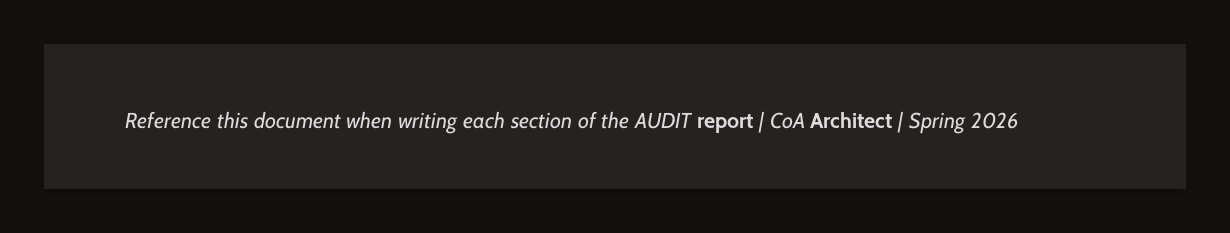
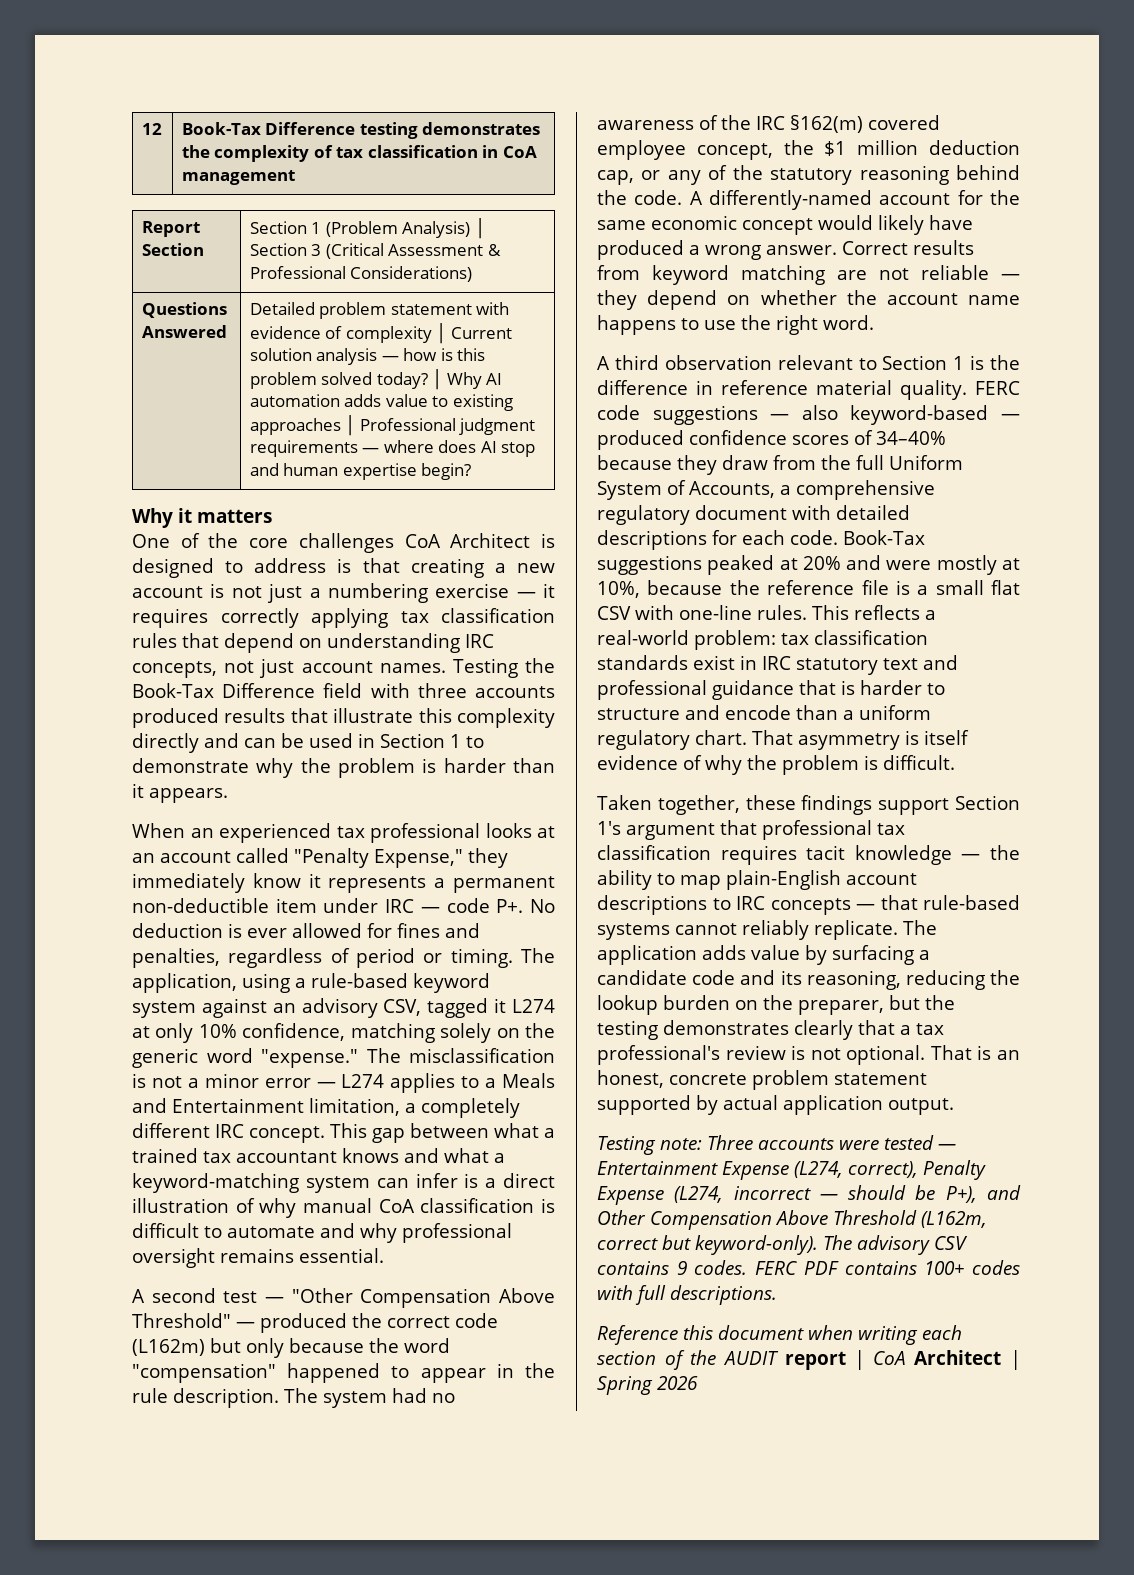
(125, 120) none -> [141,123,162,135] [181,122,541,139] [181,145,537,162] [181,170,295,185] [141,221,200,237] [141,243,204,256] [249,218,485,239] [249,243,501,259] [249,266,473,282] [141,302,227,318] [141,325,227,338] [249,302,510,319] [249,323,512,344] [249,348,486,365] [249,369,503,390] [249,394,513,411] [249,415,536,436] [249,440,536,457] [249,463,472,480] [132,508,272,528] [132,533,555,553] [132,558,555,578] [132,583,555,603] [132,608,555,628] [132,633,494,653] [132,658,555,678] [132,683,555,698] [132,708,555,728] [132,733,484,753] [132,758,555,778] [132,783,228,803] [132,823,555,843] [132,848,508,868] [132,873,555,893] [132,898,555,913] [132,923,480,938] [132,948,555,968] [132,973,490,993] [132,998,555,1018] [132,1023,555,1043] [132,1048,555,1068] [132,1073,555,1093] [132,1098,520,1118] [132,1123,555,1143] [132,1148,505,1163] [132,1173,555,1193] [132,1198,555,1218] [132,1223,512,1243] [132,1248,384,1268] [132,1288,555,1308] [132,1313,498,1333] [132,1338,450,1358] [132,1363,555,1383] [132,1388,455,1408] [597,115,940,133] [597,140,1020,160] [597,165,1020,185] [597,190,1020,210] [597,215,973,235] [597,240,974,260] [597,265,1020,285] [597,290,1020,310] [597,315,874,335] [597,355,1020,370] [597,380,1020,400] [597,405,1020,425] [597,430,946,450] [597,455,963,475] [597,480,935,500] [597,505,910,525] [597,530,925,550] [597,555,1020,575] [597,580,1020,598] [597,605,936,620] [597,630,928,650] [597,655,958,675] [597,680,945,700] [597,705,931,720] [597,730,969,750] [597,755,955,775] [597,795,1020,815] [597,820,905,840] [597,845,1020,865] [597,870,917,890] [597,895,1020,915] [597,920,937,940] [597,945,930,965] [597,970,1020,990] [597,995,955,1015] [597,1020,944,1040] [597,1045,1020,1065] [597,1070,927,1090] [597,1095,954,1115] [597,1135,956,1155] [597,1160,986,1180] [597,1185,1021,1205] [597,1210,987,1230] [597,1235,968,1255] [597,1260,1020,1275] [597,1285,777,1305] 12 | Book-Tax Difference testing demonstrates the complexity of tax classification in CoA management // Report Section | Section 1 (Problem Analysis) │ Section 3 (Critical Assessment & Professional Considerations) // Questions Answered | Detailed problem statement with evidence of complexity │ Current solution analysis — how is this problem solved today? │ Why AI automation adds value to existing approaches │ Professional judgment requirements — where does AI stop and human expertise begin? // Why it matters // One of the core challenges CoA Architect is designed to address is that creating a new account is not just a numbering exercise — it requires correctly applying tax classification rules that depend on understanding IRC concepts, not just account names. Testing the Book-Tax Difference field with three accounts produced results that illustrate this complexity directly and can be used in Section 1 to demonstrate why the problem is harder than it appears. // When an experienced tax professional looks at an account called "Penalty Expense," they immediately know it represents a permanent non-deductible item under IRC — code P+. No deduction is ever allowed for fines and penalties, regardless of period or timing. The application, using a rule-based keyword system against an advisory CSV, tagged it L274 at only 10% confidence, matching solely on the generic word "expense." The misclassification is not a minor error — L274 applies to a Meals and Entertainment limitation, a completely different IRC concept. This gap between what a trained tax accountant knows and what a keyword-matching system can infer is a direct illustration of why manual CoA classification is difficult to automate and why professional oversight remains essential. // A second test — "Other Compensation Above Threshold" — produced the correct code (L162m) but only because the word "compensation" happened to appear in the rule description. The system had no awareness of the IRC §162(m) covered employee concept, the $1 million deduction cap, or any of the statutory reasoning behind the code. A differently-named account for the same economic concept would likely have produced a wrong answer. Correct results from keyword matching are not reliable — they depend on whether the account name happens to use the right word. // A third observation relevant to Section 1 is the difference in reference material quality. FERC code suggestions — also keyword-based — produced confidence scores of 34–40% because they draw from the full Uniform System of Accounts, a comprehensive regulatory document with detailed descriptions for each code. Book-Tax suggestions peaked at 20% and were mostly at 10%, because the reference file is a small flat CSV with one-line rules. This reflects a real-world problem: tax classification standards exist in IRC statutory text and professional guidance that is harder to structure and encode than a uniform regulatory chart. That asymmetry is itself evidence of why the problem is difficult. // Taken together, these findings support Section 1's argument that professional tax classification requires tacit knowledge — the ability to map plain-English account descriptions to IRC concepts — that rule-based systems cannot reliably replicate. The application adds value by surfacing a candidate code and its reasoning, reducing the lookup burden on the preparer, but the testing demonstrates clearly that a tax professional's review is not optional. That is an honest, concrete problem statement supported by actual application output. // Testing note: Three accounts were tested — Entertainment Expense (L274, correct), Penalty Expense (L274, incorrect — should be P+), and Other Compensation Above Threshold (L162m, correct but keyword-only). The advisory CSV contains 9 codes. FERC PDF contains 100+ codes with full descriptions. //

